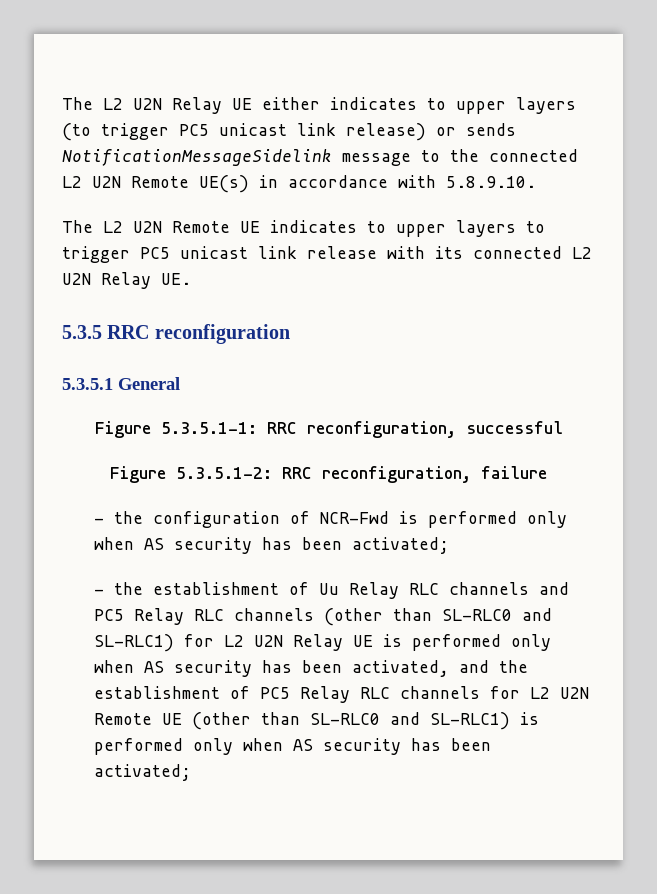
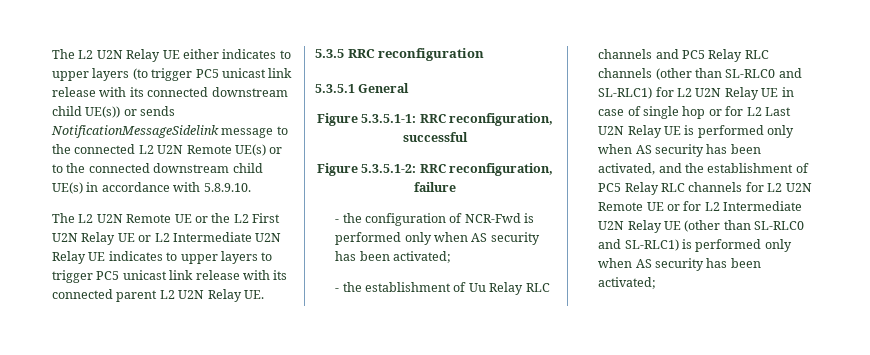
[346,123,426,141] release) -> [52,87,288,97] [52,106,121,118] release with its connected downstream child UE(s))
(249, 184) none -> [269,147,283,154] [52,163,263,173] [52,182,83,194] or to the connected downstream child UE(s)
(260, 227) none -> [194,213,280,223] [52,232,282,245] [52,251,106,264] or the L2 First U2N Relay UE or L2 Intermediate U2N Relay UE
(562, 252) none -> [116,290,158,302] parent
(374, 641) none -> [781,87,794,97] [598,106,791,119] [598,125,682,138] in case of single hop or for L2 Last U2N Relay UE
(183, 719) none -> [667,201,803,211] [598,220,682,233] or for L2 Intermediate U2N Relay UE

